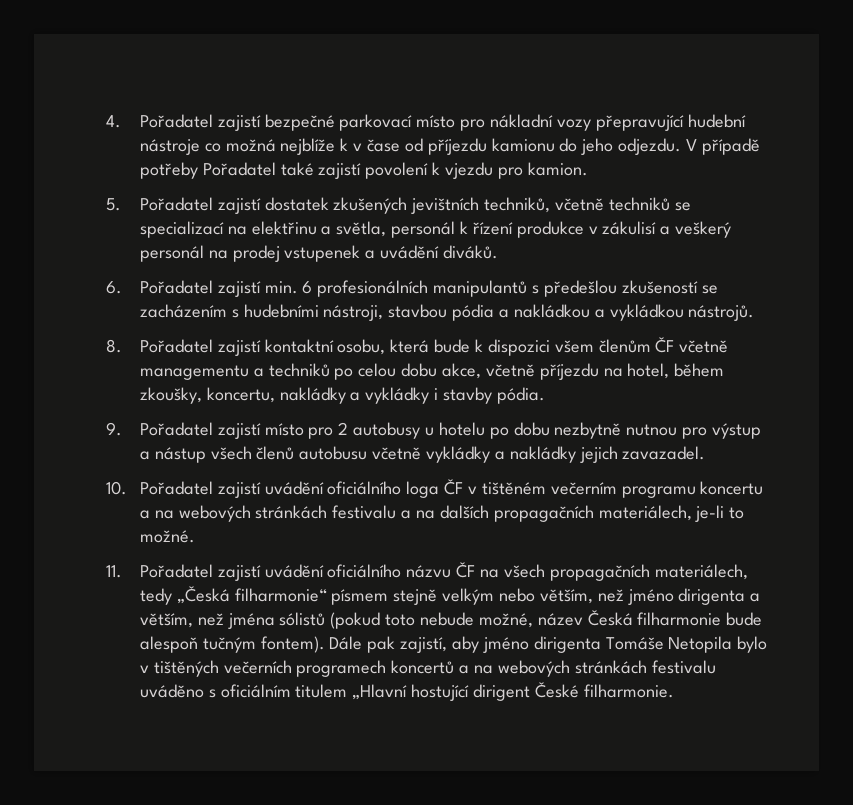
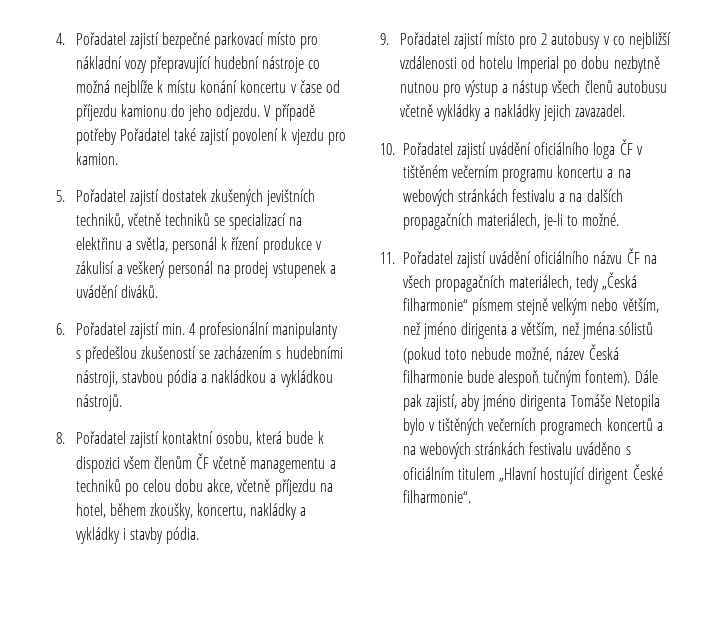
(349, 144) none -> [167,80,287,93] místu konání koncertu
[302,280,528,297] 6 profesionálních manipulantů -> [189,322,339,339] 4 profesionální manipulanty
[425,422,485,436] u hotelu -> [603,32,671,49] [399,56,560,73] v co nejbližší vzdálenosti od hotelu Imperial
[583,684,674,698] filharmonie. -> [402,490,471,503] filharmonie“.

